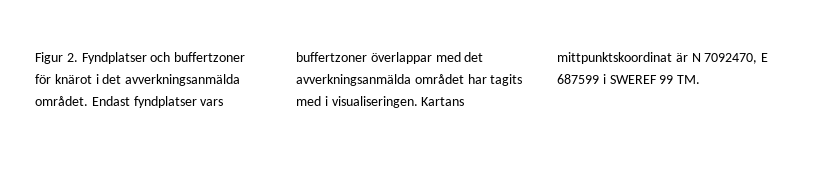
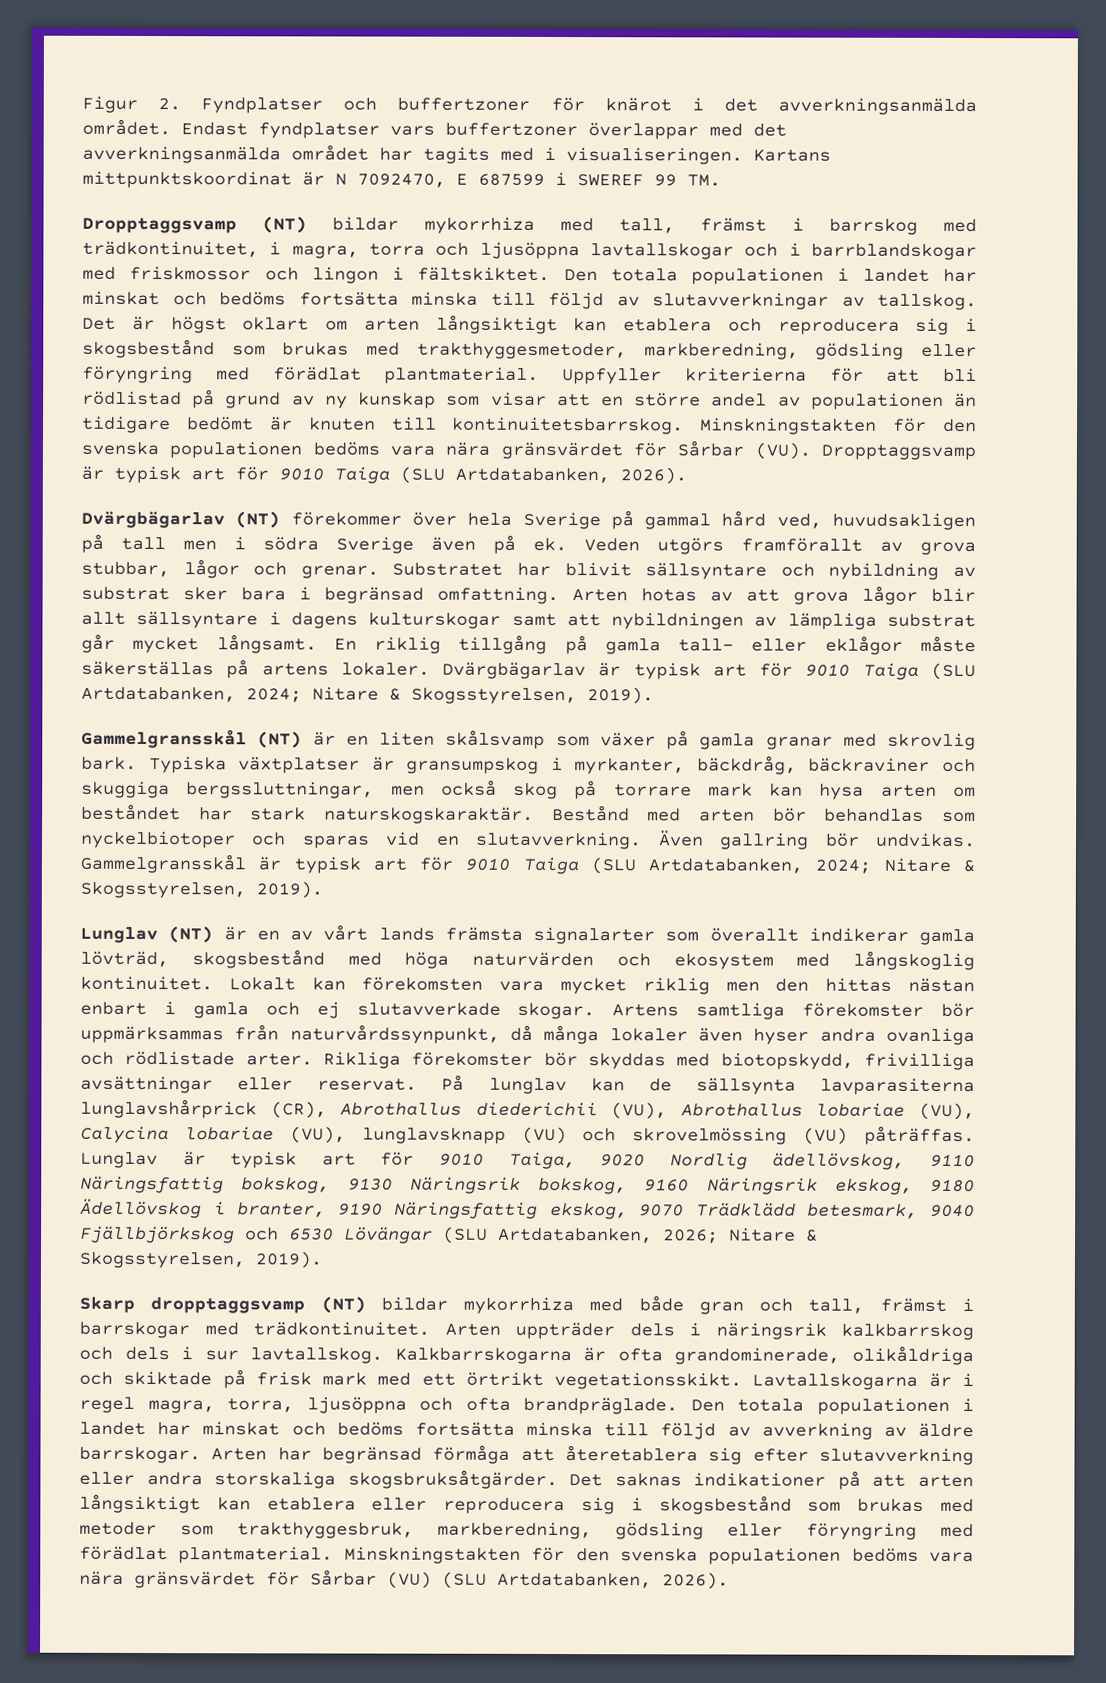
(701, 79) none -> [82,216,977,235] [82,240,978,261] [82,265,977,285] [82,290,977,311] [82,314,977,335] [82,338,977,360] [82,365,977,385] [82,389,977,410] [81,415,977,435] [81,440,976,461] [81,465,687,485] [81,510,976,531] [81,533,976,556] [81,559,977,580] [81,585,976,605] [81,610,976,630] [81,633,976,655] [81,659,976,681] [81,686,654,705] [81,728,976,751] [81,755,976,775] [81,779,976,800] [81,803,976,824] [80,830,977,850] [80,853,975,875] [80,881,323,899] [80,924,975,946] [80,949,975,971] [80,975,975,995] [80,1001,975,1020] [80,1024,976,1046] [80,1050,976,1071] [80,1074,975,1096] [80,1098,975,1121] [80,1125,975,1146] [80,1151,976,1170] [80,1175,975,1195] [80,1198,975,1220] [80,1225,818,1244] [79,1251,322,1269] [79,1295,974,1315] [79,1321,974,1341] [79,1345,974,1366] [79,1369,974,1390] [79,1396,974,1415] [79,1421,974,1440] [79,1444,975,1466] [79,1469,974,1490] [79,1493,974,1515] [79,1521,974,1540] [79,1545,974,1565] [79,1569,729,1590] // Dropptaggsvamp (NT) bildar mykorrhiza med tall, främst i barrskog med trädkontinuitet, i magra, torra och ljusöppna lavtallskogar och i barrblandskogar med friskmossor och lingon i fältskiktet. Den totala populationen i landet har minskat och bedöms fortsätta minska till följd av slutavverkningar av tallskog. Det är högst oklart om arten långsiktigt kan etablera och reproducera sig i skogsbestånd som brukas med trakthyggesmetoder, markberedning, gödsling eller föryngring med förädlat plantmaterial. Uppfyller kriterierna för att bli rödlistad på grund av ny kunskap som visar att en större andel av populationen än tidigare bedömt är knuten till kontinuitetsbarrskog. Minskningstakten för den svenska populationen bedöms vara nära gränsvärdet för Sårbar (VU). Dropptaggsvamp är typisk art för 9010 Taiga (SLU Artdatabanken, 2026). // Dvärgbägarlav (NT) förekommer över hela Sverige på gammal hård ved, huvudsakligen på tall men i södra Sverige även på ek. Veden utgörs framförallt av grova stubbar, lågor och grenar. Substratet har blivit sällsyntare och nybildning av substrat sker bara i begränsad omfattning. Arten hotas av att grova lågor blir allt sällsyntare i dagens kulturskogar samt att nybildningen av lämpliga substrat går mycket långsamt. En riklig tillgång på gamla tall- eller eklågor måste säkerställas på artens lokaler. Dvärgbägarlav är typisk art för 9010 Taiga (SLU Artdatabanken, 2024; Nitare & Skogsstyrelsen, 2019). // Gammelgransskål (NT) är en liten skålsvamp som växer på gamla granar med skrovlig bark. Typiska växtplatser är gransumpskog i myrkanter, bäckdråg, bäckraviner och skuggiga bergssluttningar, men också skog på torrare mark kan hysa arten om beståndet har stark naturskogskaraktär. Bestånd med arten bör behandlas som nyckelbiotoper och sparas vid en slutavverkning. Även gallring bör undvikas. Gammelgransskål är typisk art för 9010 Taiga (SLU Artdatabanken, 2024; Nitare & Skogsstyrelsen, 2019). // Lunglav (NT) är en av vårt lands främsta signalarter som överallt indikerar gamla lövträd, skogsbestånd med höga naturvärden och ekosystem med långskoglig kontinuitet. Lokalt kan förekomsten vara mycket riklig men den hittas nästan enbart i gamla och ej slutavverkade skogar. Artens samtliga förekomster bör uppmärksammas från naturvårdssynpunkt, då många lokaler även hyser andra ovanliga och rödlistade arter. Rikliga förekomster bör skyddas med biotopskydd, frivilliga avsättningar eller reservat. På lunglav kan de sällsynta lavparasiterna lunglavshårprick (CR), Abrothallus diederichii (VU), Abrothallus lobariae (VU), Calycina lobariae (VU), lunglavsknapp (VU) och skrovelmössing (VU) påträffas. Lunglav är typisk art för 9010 Taiga, 9020 Nordlig ädellövskog, 9110 Näringsfattig bokskog, 9130 Näringsrik bokskog, 9160 Näringsrik ekskog, 9180 Ädellövskog i branter, 9190 Näringsfattig ekskog, 9070 Trädklädd betesmark, 9040 Fjällbjörkskog och 6530 Lövängar (SLU Artdatabanken, 2026; Nitare & Skogsstyrelsen, 2019). // Skarp dropptaggsvamp (NT) bildar mykorrhiza med både gran och tall, främst i barrskogar med trädkontinuitet. Arten uppträder dels i näringsrik kalkbarrskog och dels i sur lavtallskog. Kalkbarrskogarna är ofta grandominerade, olikåldriga och skiktade på frisk mark med ett örtrikt vegetationsskikt. Lavtallskogarna är i regel magra, torra, ljusöppna och ofta brandpräglade. Den totala populationen i landet har minskat och bedöms fortsätta minska till följd av avverkning av äldre barrskogar. Arten har begränsad förmåga att återetablera sig efter slutavverkning eller andra storskaliga skogsbruksåtgärder. Det saknas indikationer på att arten långsiktigt kan etablera eller reproducera sig i skogsbestånd som brukas med metoder som trakthyggesbruk, markberedning, gödsling eller föryngring med förädlat plantmaterial. Minskningstakten för den svenska populationen bedöms vara nära gränsvärdet för Sårbar (VU) (SLU Artdatabanken, 2026).

